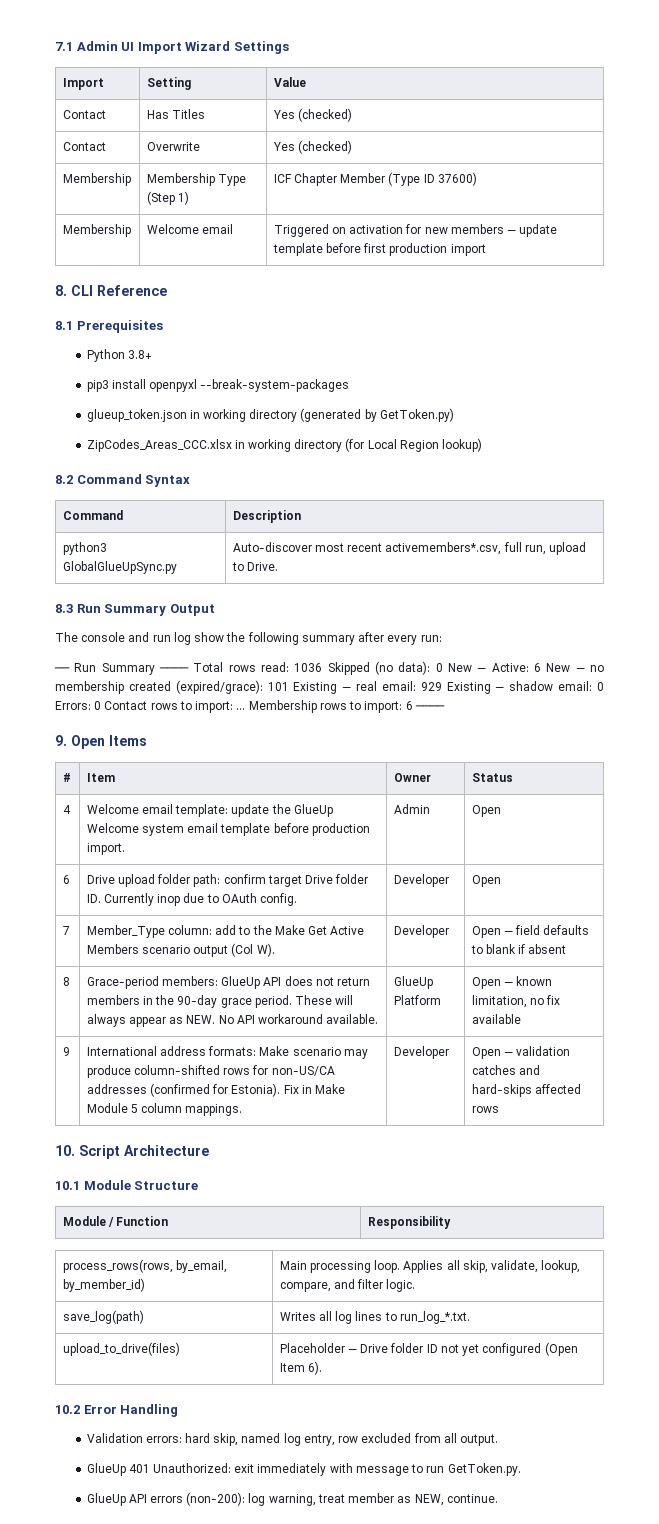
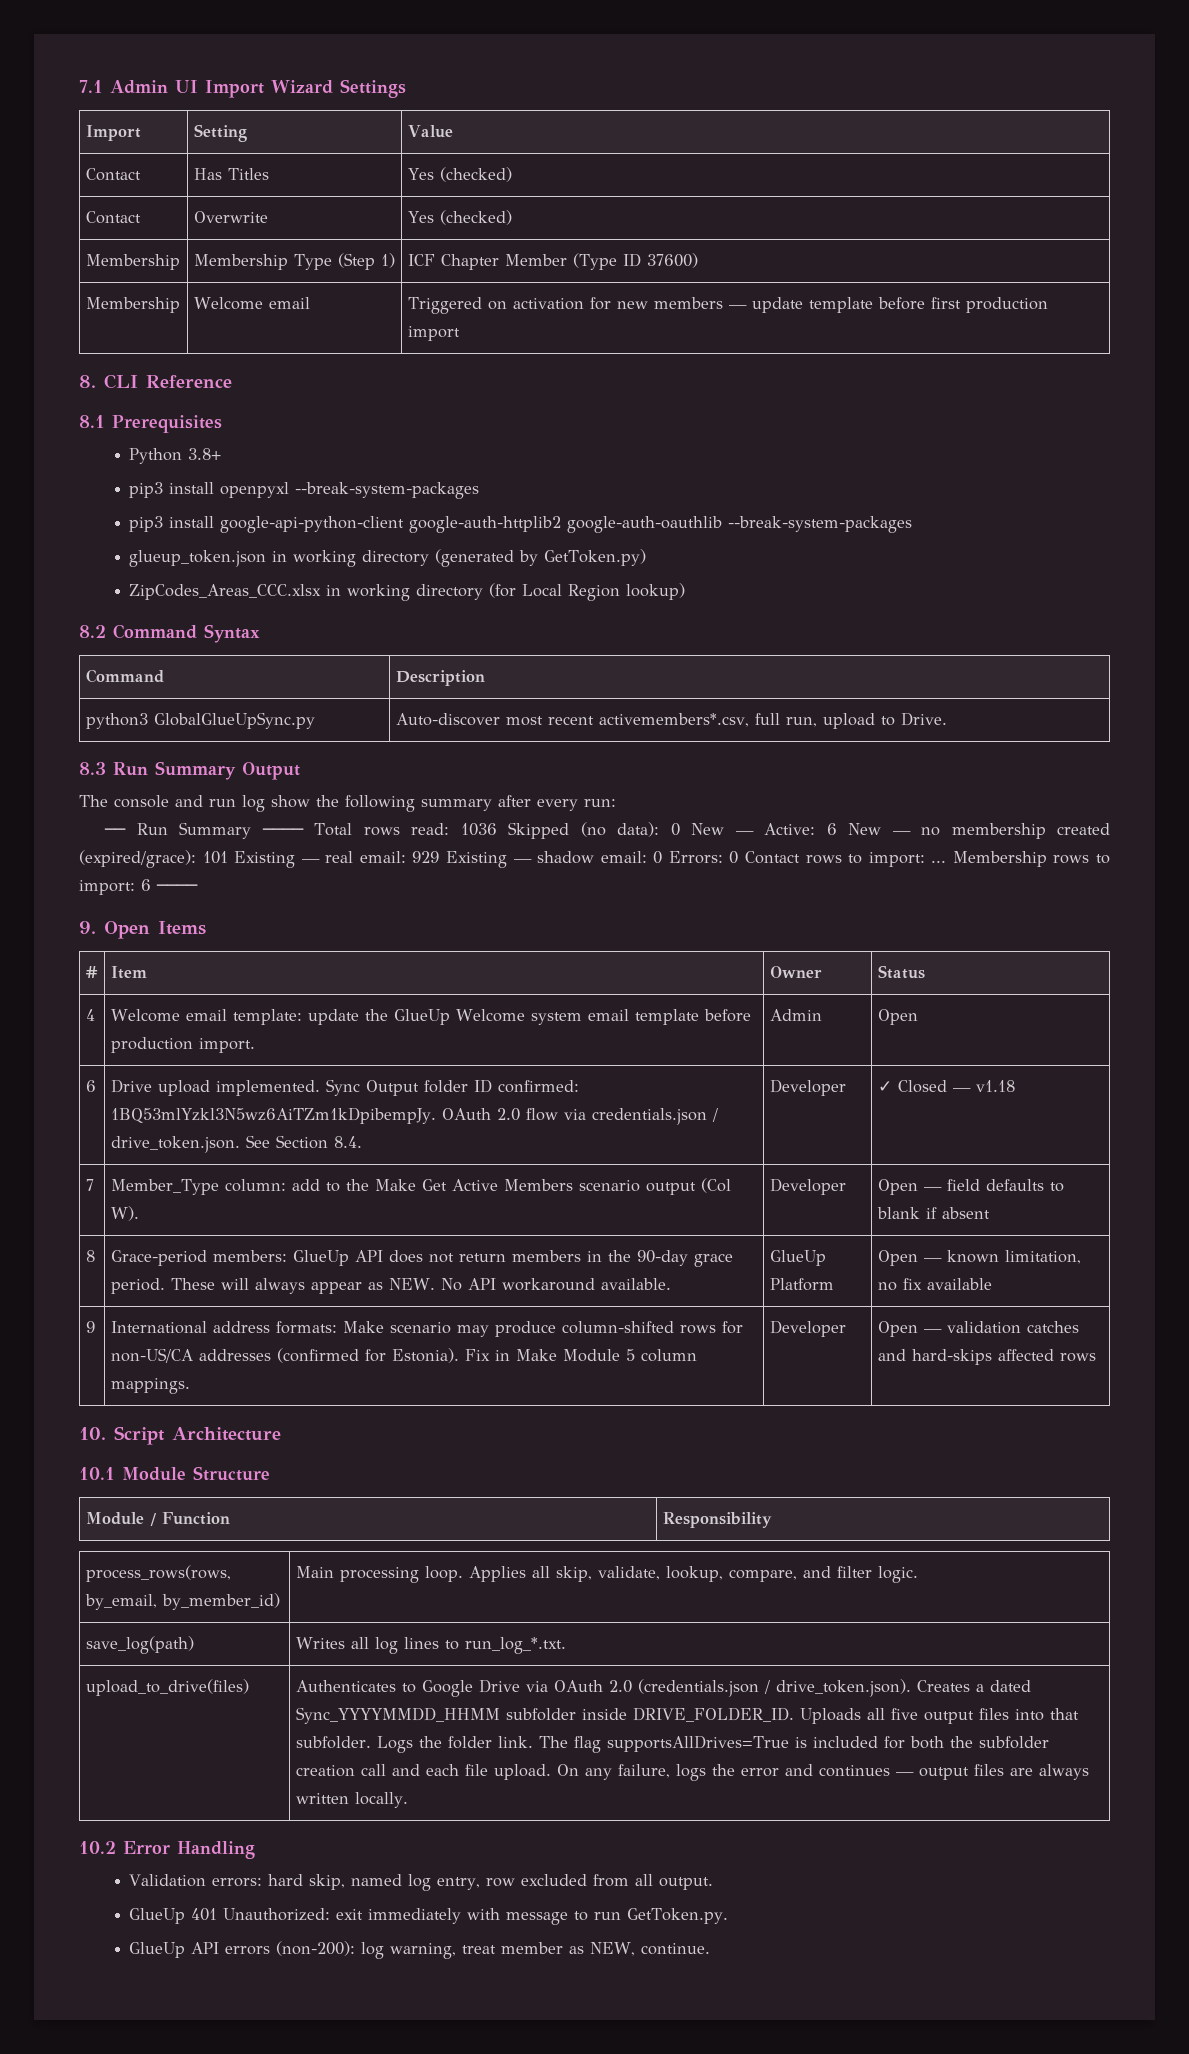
(350, 385) none -> [129,516,913,533] // pip3 install google-api-python-client google-auth-httplib2 google-auth-oauthlib --break-system-packages
[157,874,369,887] [86,893,298,906] [393,874,449,887] [471,875,501,887] folder path: confirm target Drive folder ID. Currently inop due to OAuth config. | Developer | Open -> [215,1079,579,1096] [110,1107,718,1125] [110,1135,362,1153] [769,1079,846,1096] [877,1080,1015,1093] implemented. Sync Output folder ID confirmed: 1BQ53mlYzkl3N5wz6AiTZm1kDpibempJy. OAuth 2.0 flow via credentials.json / drive_token.json. See Section 8.4. | Developer | ✓ Closed — v1.18
[279,1342,578,1356] [279,1361,322,1375] Placeholder — Drive folder ID not yet configured (Open Item 6). -> [295,1679,1031,1697] [295,1707,1079,1724] [295,1735,1049,1753] [295,1764,1089,1781] [295,1792,408,1808] Authenticates to Google Drive via OAuth 2.0 (credentials.json / drive_token.json). Creates a dated Sync_YYYYMMDD_HHMM subfolder inside DRIVE_FOLDER_ID. Uploads all five output files into that subfolder. Logs the folder link. The flag supportsAllDrives=True is included for both the subfolder creation call and each file upload. On any failure, logs the error and continues — output files are always written locally.

